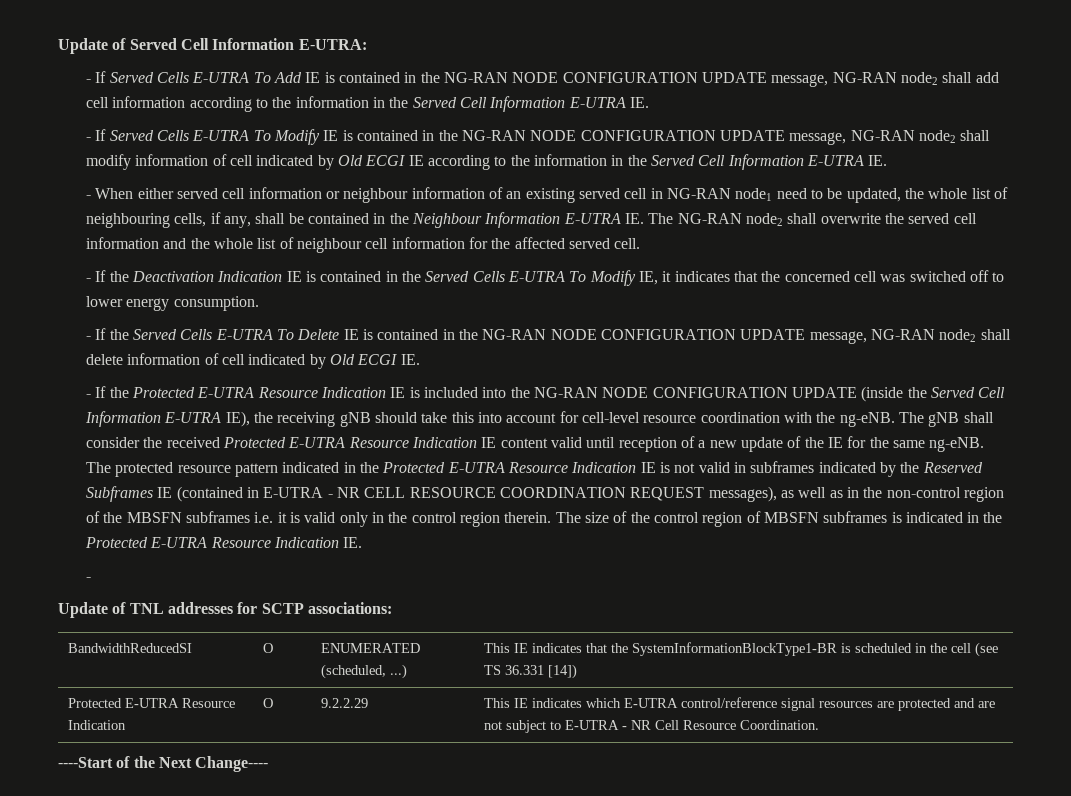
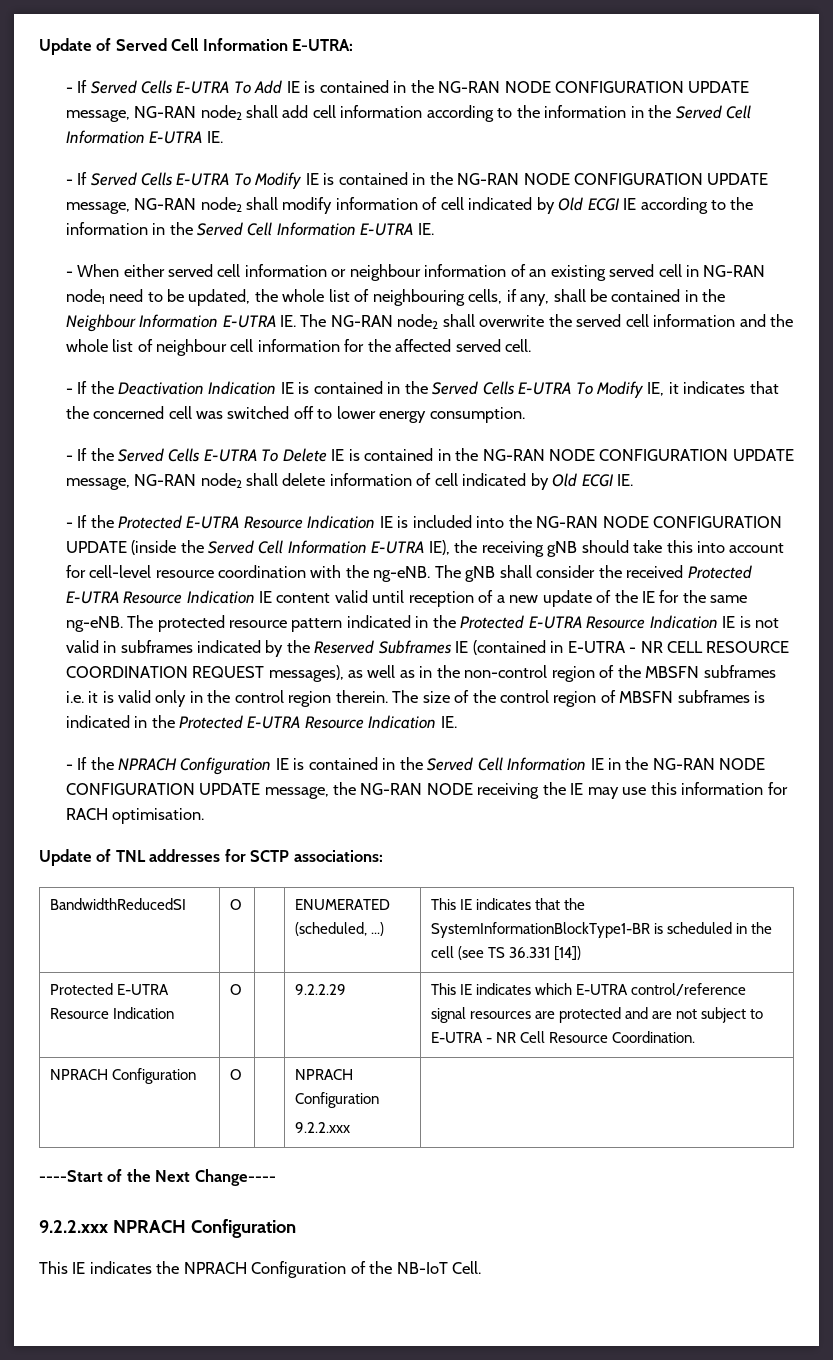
(92, 579) none -> [77,757,766,775] [65,782,788,799] [65,808,205,824] If the NPRACH Configuration IE is contained in the Served Cell Information IE in the NG-RAN NODE CONFIGURATION UPDATE message, the NG-RAN NODE receiving the IE may use this information for RACH optimisation.
(819, 725) none -> [49,1068,197,1084] [229,1069,242,1080] [294,1069,353,1080] [294,1092,379,1108] [294,1122,350,1133] // NPRACH Configuration | O | | NPRACH Configuration // 9.2.2.xxx |
(269, 764) none -> [39,1219,296,1238] [39,1261,482,1278] // 9.2.2.xxx NPRACH Configuration // This IE indicates the NPRACH Configuration of the NB-IoT Cell.

